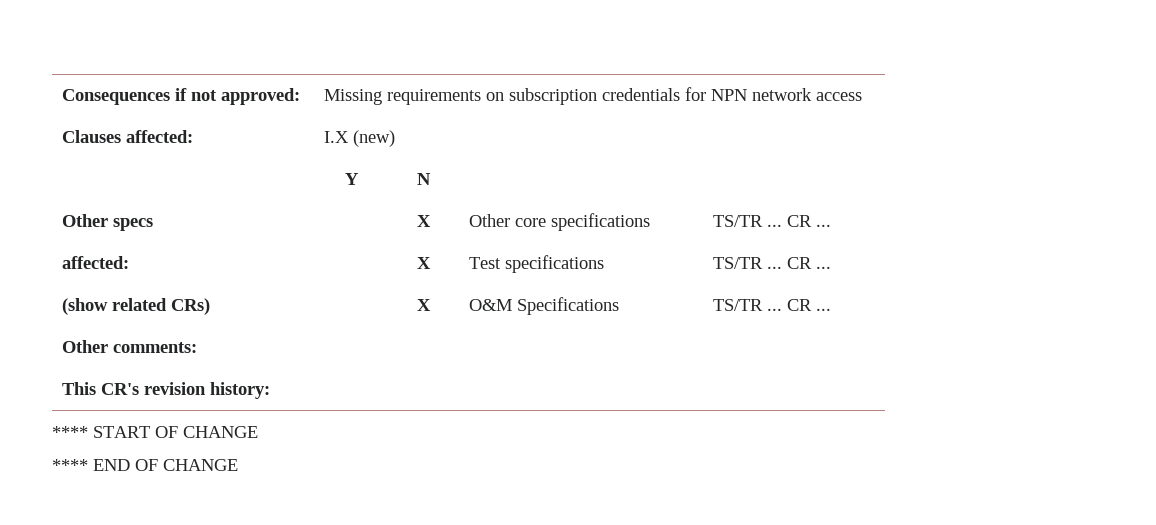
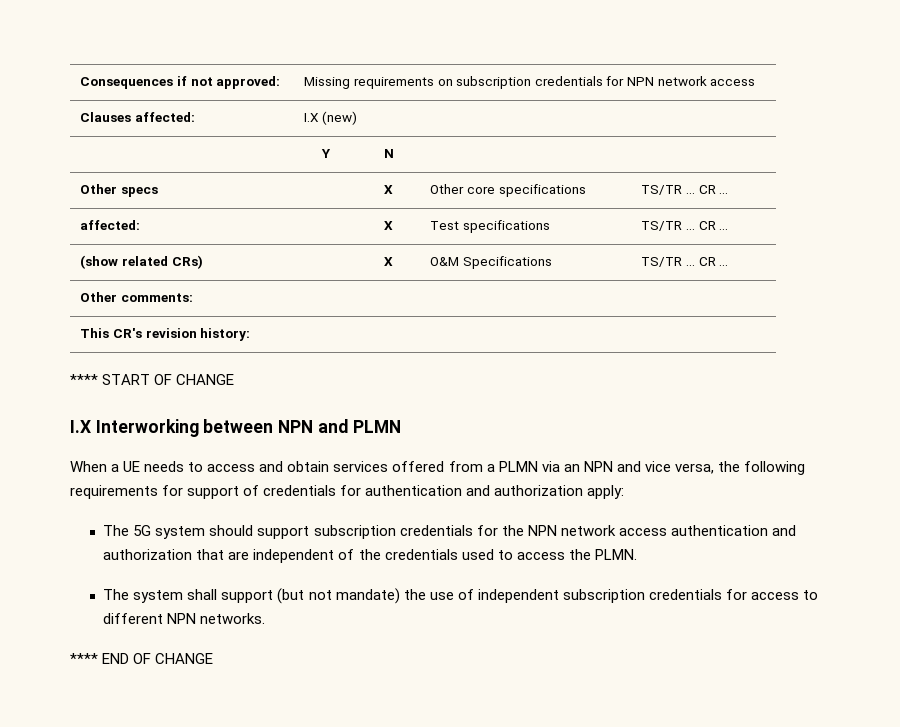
(258, 432) none -> [70,419,401,437] [70,461,805,475] [70,485,625,499] [103,525,796,539] [103,549,637,563] [103,588,819,604] [103,613,266,624] // I.X Interworking between NPN and PLMN // When a UE needs to access and obtain services offered from a PLMN via an NPN and vice versa, the following requirements for support of credentials for authentication and authorization apply: // The 5G system should support subscription credentials for the NPN network access authentication and authorization that are independent of the credentials used to access the PLMN. // The system shall support (but not mandate) the use of independent subscription credentials for access to different NPN networks.

